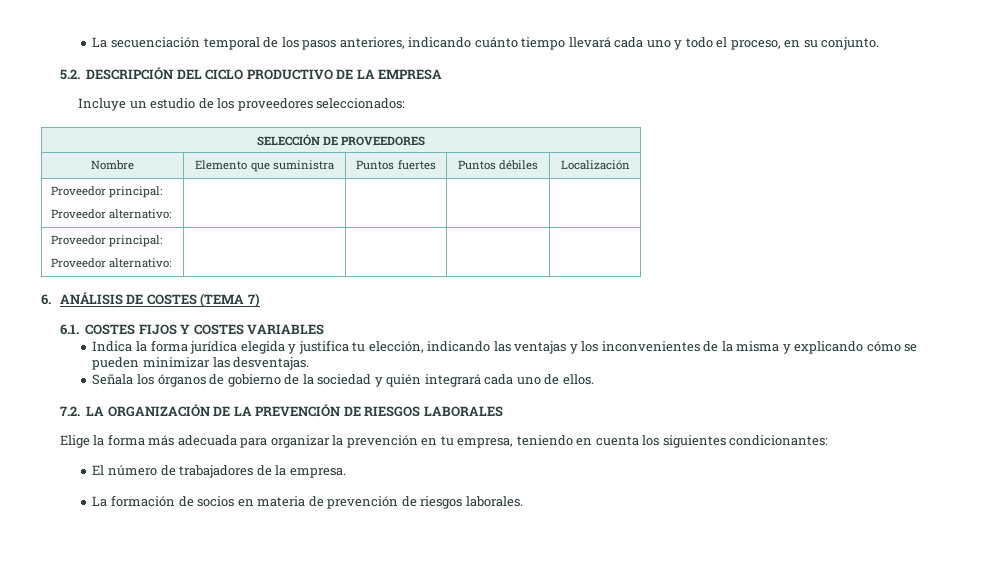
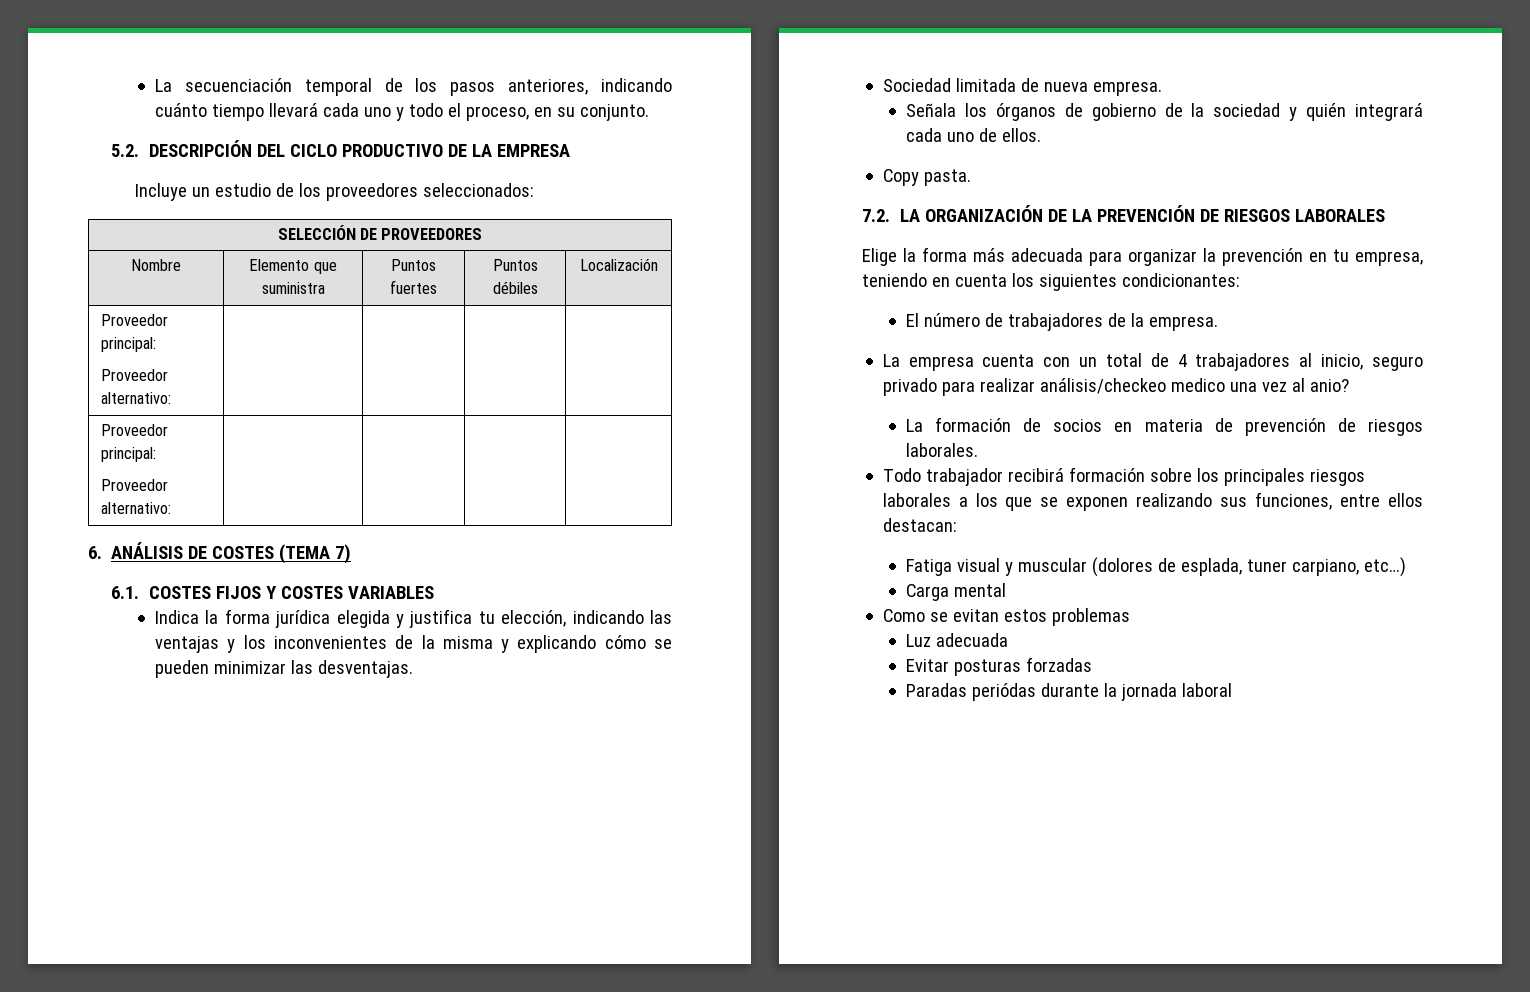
(310, 363) none -> [882,78,1162,96] // Sociedad limitada de nueva empresa.
(594, 379) none -> [882,169,971,186] // Copy pasta.
(346, 473) none -> [882,353,1423,371] [882,378,1349,396] // La empresa cuenta con un total de 4 trabajadores al inicio, seguro privado para realizar análisis/checkeo medico una vez al anio?
(523, 501) none -> [882,467,1365,486] [882,492,1423,511] [882,518,957,532] [906,557,1406,577] [906,583,1007,601] [882,608,1130,626] [906,633,1009,647] [906,657,1093,676] [906,683,1233,701] // Todo trabajador recibirá formación sobre los principales riesgos laborales a los que se exponen realizando sus funciones, entre ellos destacan: // Fatiga visual y muscular (dolores de esplada, tuner carpiano, etc…) // Carga mental // Como se evitan estos problemas // Luz adecuada // Evitar posturas forzadas // Paradas periódas durante la jornada laboral

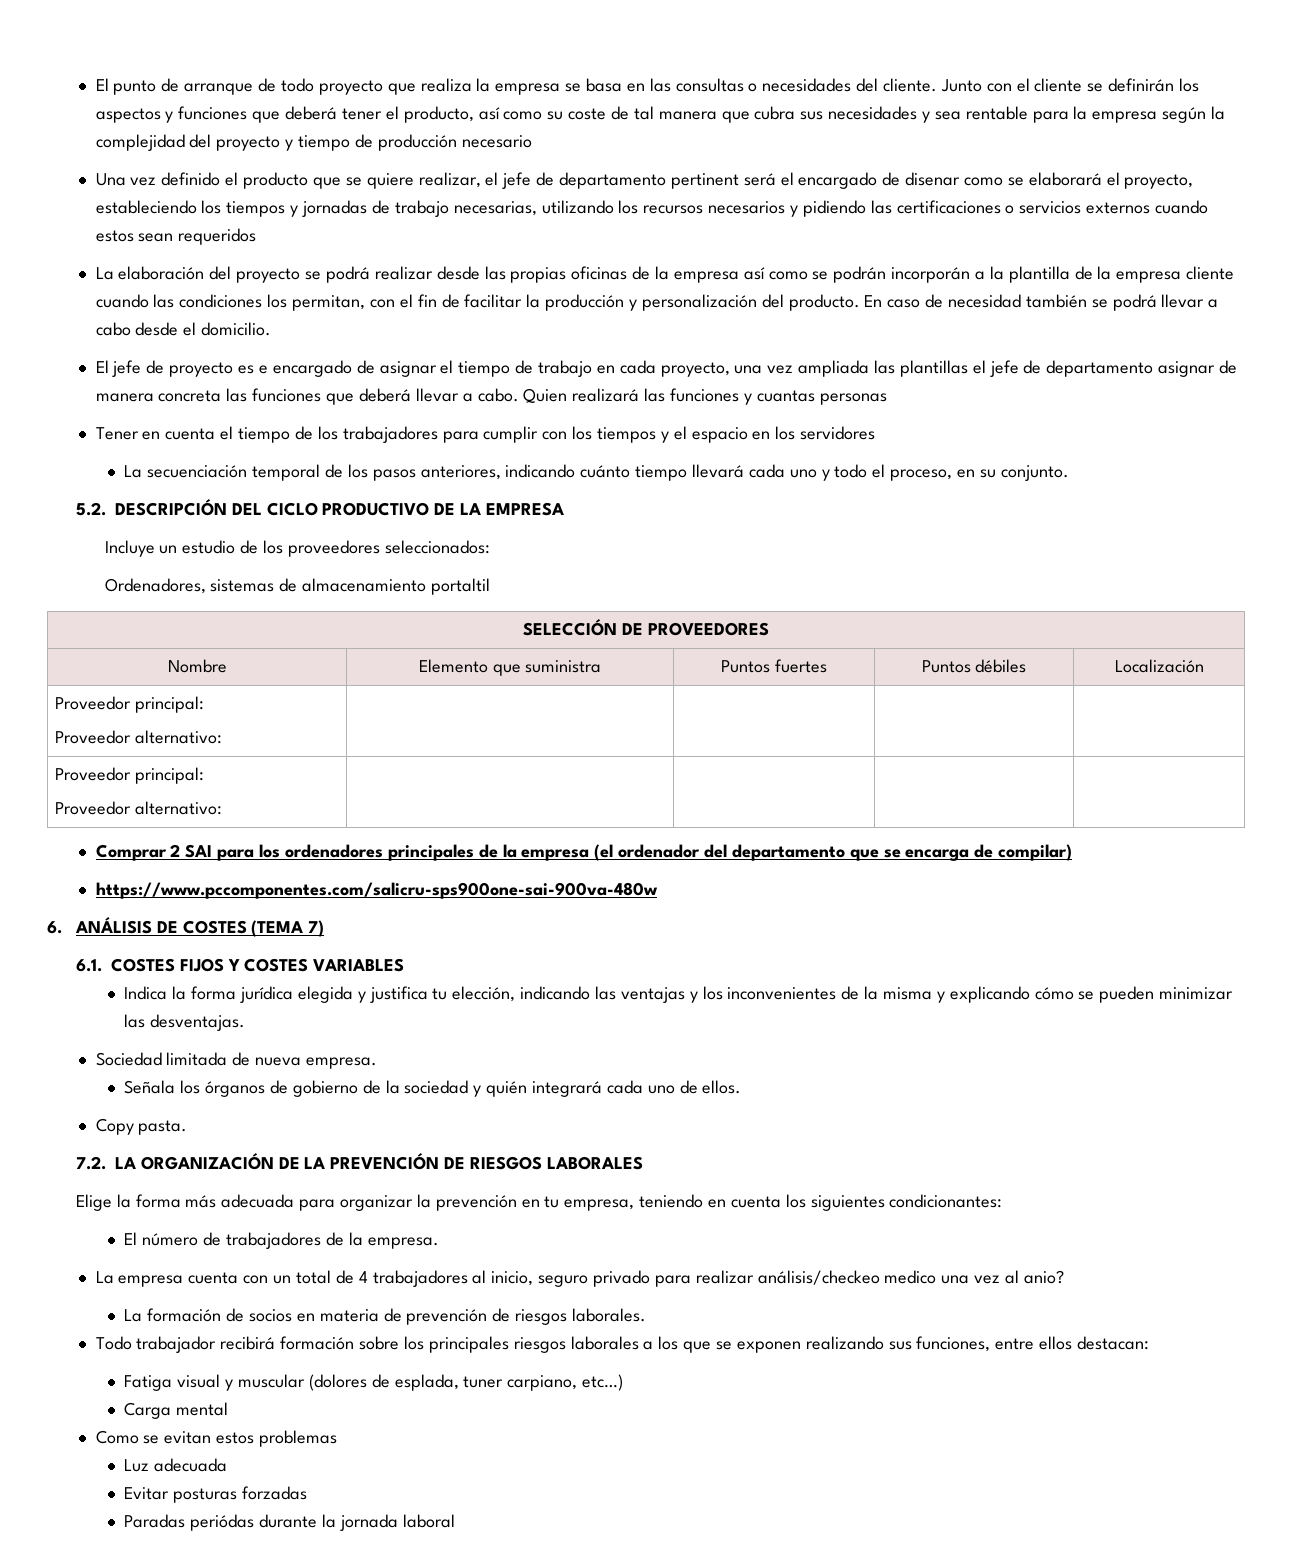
(155, 85) none -> [95,78,1199,95] [95,106,1225,123] [95,134,532,151] [95,172,1194,189] [95,200,1208,217] [95,228,257,245] [95,266,1235,283] [95,294,1219,311] [95,322,272,336] [95,360,1237,377] [95,388,887,405] [95,426,876,443] El punto de arranque de todo proyecto que realiza la empresa se basa en las consultas o necesidades del cliente. Junto con el cliente se definirán los aspectos y funciones que deberá tener el producto, así como su coste de tal manera que cubra sus necesidades y sea rentable para la empresa según la complejidad del proyecto y tiempo de producción necesario // Una vez definido el producto que se quiere realizar, el jefe de departamento pertinent será el encargado de disenar como se elaborará el proyecto, estableciendo los tiempos y jornadas de trabajo necesarias, utilizando los recursos necesarios y pidiendo las certificaciones o servicios externos cuando estos sean requeridos // La elaboración del proyecto se podrá realizar desde las propias oficinas de la empresa así como se podrán incorporán a la plantilla de la empresa cliente cuando las condiciones los permitan, con el fin de facilitar la producción y personalización del producto. En caso de necesidad también se podrá llevar a cabo desde el domicilio. // El jefe de proyecto es e encargado de asignar el tiempo de trabajo en cada proyecto, una vez ampliada las plantillas el jefe de departamento asignar de manera concreta las funciones que deberá llevar a cabo. Quien realizará las funciones y cuantas personas // Tener en cuenta el tiempo de los trabajadores para cumplir con los tiempos y el espacio en los servidores //
(534, 190) none -> [104,578,491,595] // Ordenadores, sistemas de almacenamiento portaltil
(172, 508) none -> [95,844,1073,861] [95,882,658,899] // Comprar 2 SAI para los ordenadores principales de la empresa (el ordenador del departamento que se encarga de compilar) // https://www.pccomponentes.com/salicru-sps900one-sai-900va-480w

